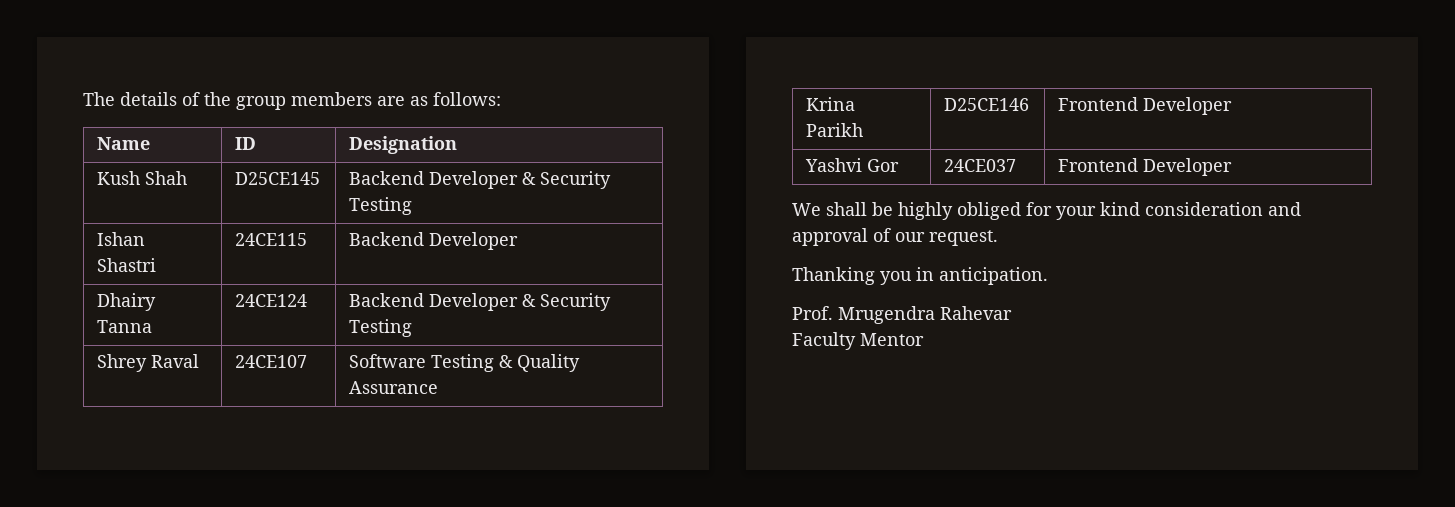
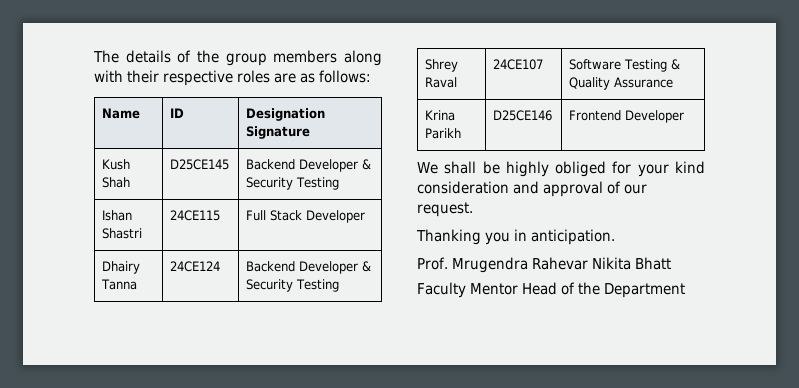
(372, 99) none -> [344,50,382,66] [94,70,270,86] along with their respective roles
(458, 145) none -> [245,126,310,139] Signature
[349,232,425,246] Backend -> [245,210,302,221] Full Stack
[805,158,900,172] [944,159,1017,172] [1058,158,1233,176] // Yashvi Gor | 24CE037 | Frontend Developer -> (684, 116) none
(1012, 313) none -> [591,257,671,270] Nikita Bhatt
(924, 339) none -> [521,282,685,298] Head of the Department

